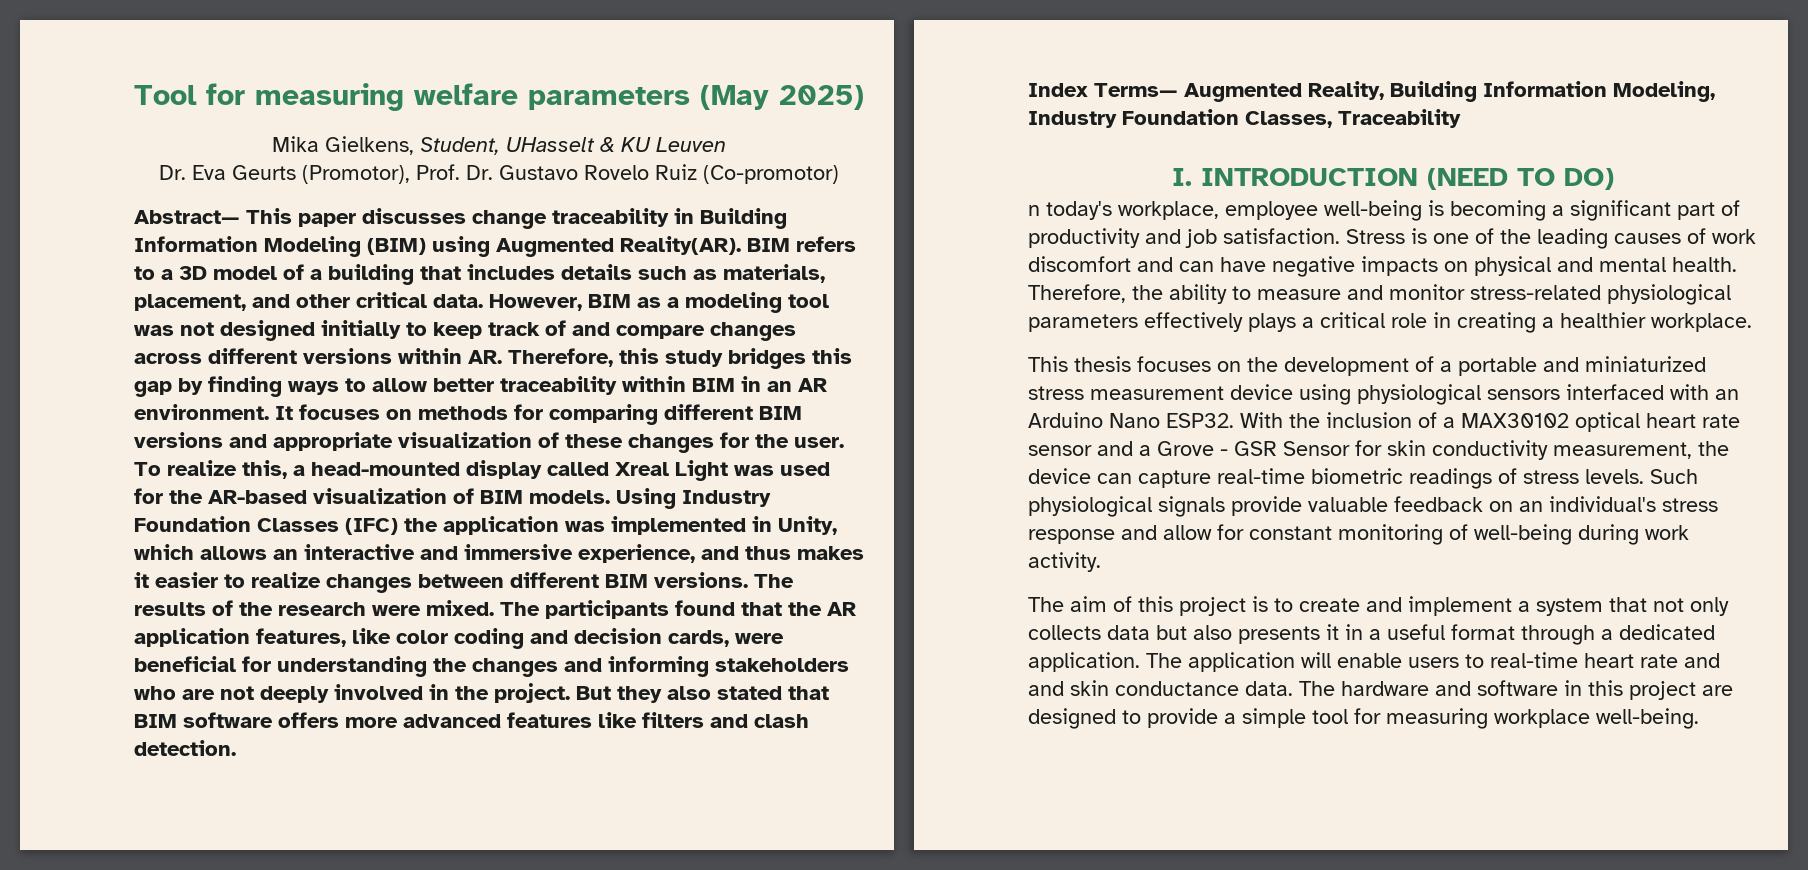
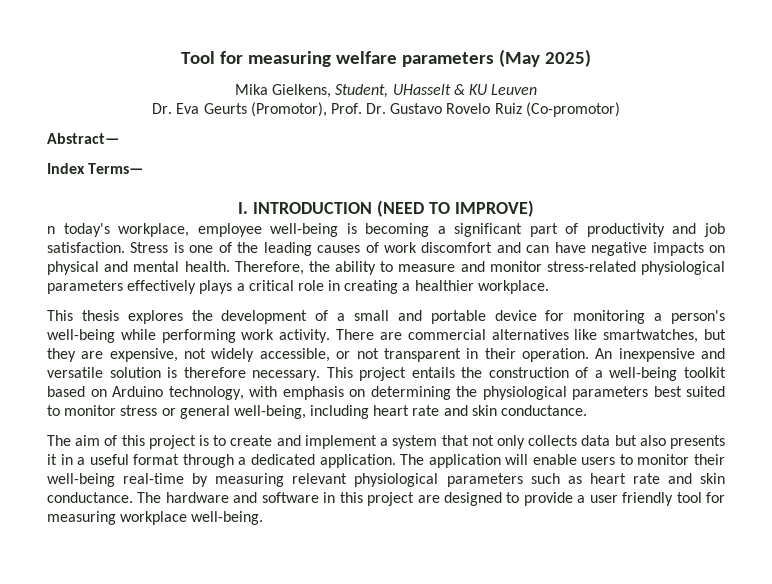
[246,208,787,229] [134,236,856,257] [134,264,825,285] [134,292,829,313] [134,320,796,341] [134,348,852,369] [134,376,828,397] [134,404,802,425] [134,432,844,453] [134,460,830,481] [134,488,771,509] [134,516,837,535] [134,544,864,563] [134,572,794,593] [134,600,857,619] [134,628,784,649] [134,656,849,677] [134,683,829,703] [134,712,809,728] [134,740,236,756] [1028,81,1715,102] [1028,109,1461,128] This paper discusses change traceability in Building Information Modeling (BIM) using Augmented Reality(AR). BIM refers to a 3D model of a building that includes details such as materials, placement, and other critical data. However, BIM as a modeling tool was not designed initially to keep track of and compare changes across different versions within AR. Therefore, this study bridges this gap by finding ways to allow better traceability within BIM in an AR environment. It focuses on methods for comparing different BIM versions and appropriate visualization of these changes for the user. To realize this, a head-mounted display called Xreal Light was used for the AR-based visualization of BIM models. Using Industry Foundation Classes (IFC) the application was implemented in Unity, which allows an interactive and immersive experience, and thus makes it easier to realize changes between different BIM versions. The results of the research were mixed. The participants found that the AR application features, like color coding and decision cards, were beneficial for understanding the changes and informing stakeholders who are not deeply involved in the project. But they also stated that BIM software offers more advanced features like filters and clash detection. // Index Terms— Augmented Reality, Building Information Modeling, Industry Foundation Classes, Traceability -> [47,163,144,174] // Index Terms—
[1564,168,1614,190] DO) -> [454,200,534,217] IMPROVE)
[1137,356,1241,372] focuses on -> [127,310,183,324] explores
[1458,356,1706,376] [1028,384,1739,405] [1028,412,1740,432] [1028,440,1729,460] [1028,468,1698,489] [1028,496,1718,517] [1028,524,1689,545] [1028,552,1101,572] portable and miniaturized stress measurement device using physiological sensors interfaced with an Arduino Nano ESP32. With the inclusion of a MAX30102 optical heart rate sensor and a Grove - GSR Sensor for skin conductivity measurement, the device can capture real-time biometric readings of stress levels. Such physiological signals provide valuable feedback on an individual's stress response and allow for constant monitoring of well-being during work activity. -> [353,310,725,324] [47,329,726,343] [47,348,725,362] [47,367,727,381] [47,386,725,400] [47,405,588,419] small and portable device for monitoring a person's well-being while performing work activity. There are commercial alternatives like smartwatches, but they are expensive, not widely accessible, or not transparent in their operation. An inexpensive and versatile solution is therefore necessary. This project entails the construction of a well-being toolkit based on Arduino technology, with emphasis on determining the physiological parameters best suited to monitor stress or general well-being, including heart rate and skin conductance.
[1490,652,1720,668] [1028,680,1293,696] real-time heart rate and and skin conductance data. -> [637,454,725,465] [47,473,726,487] [47,492,133,503] monitor their well-being real-time by measuring relevant physiological parameters such as heart rate and skin conductance.
[1242,708,1306,728] simple -> [589,492,674,506] user friendly

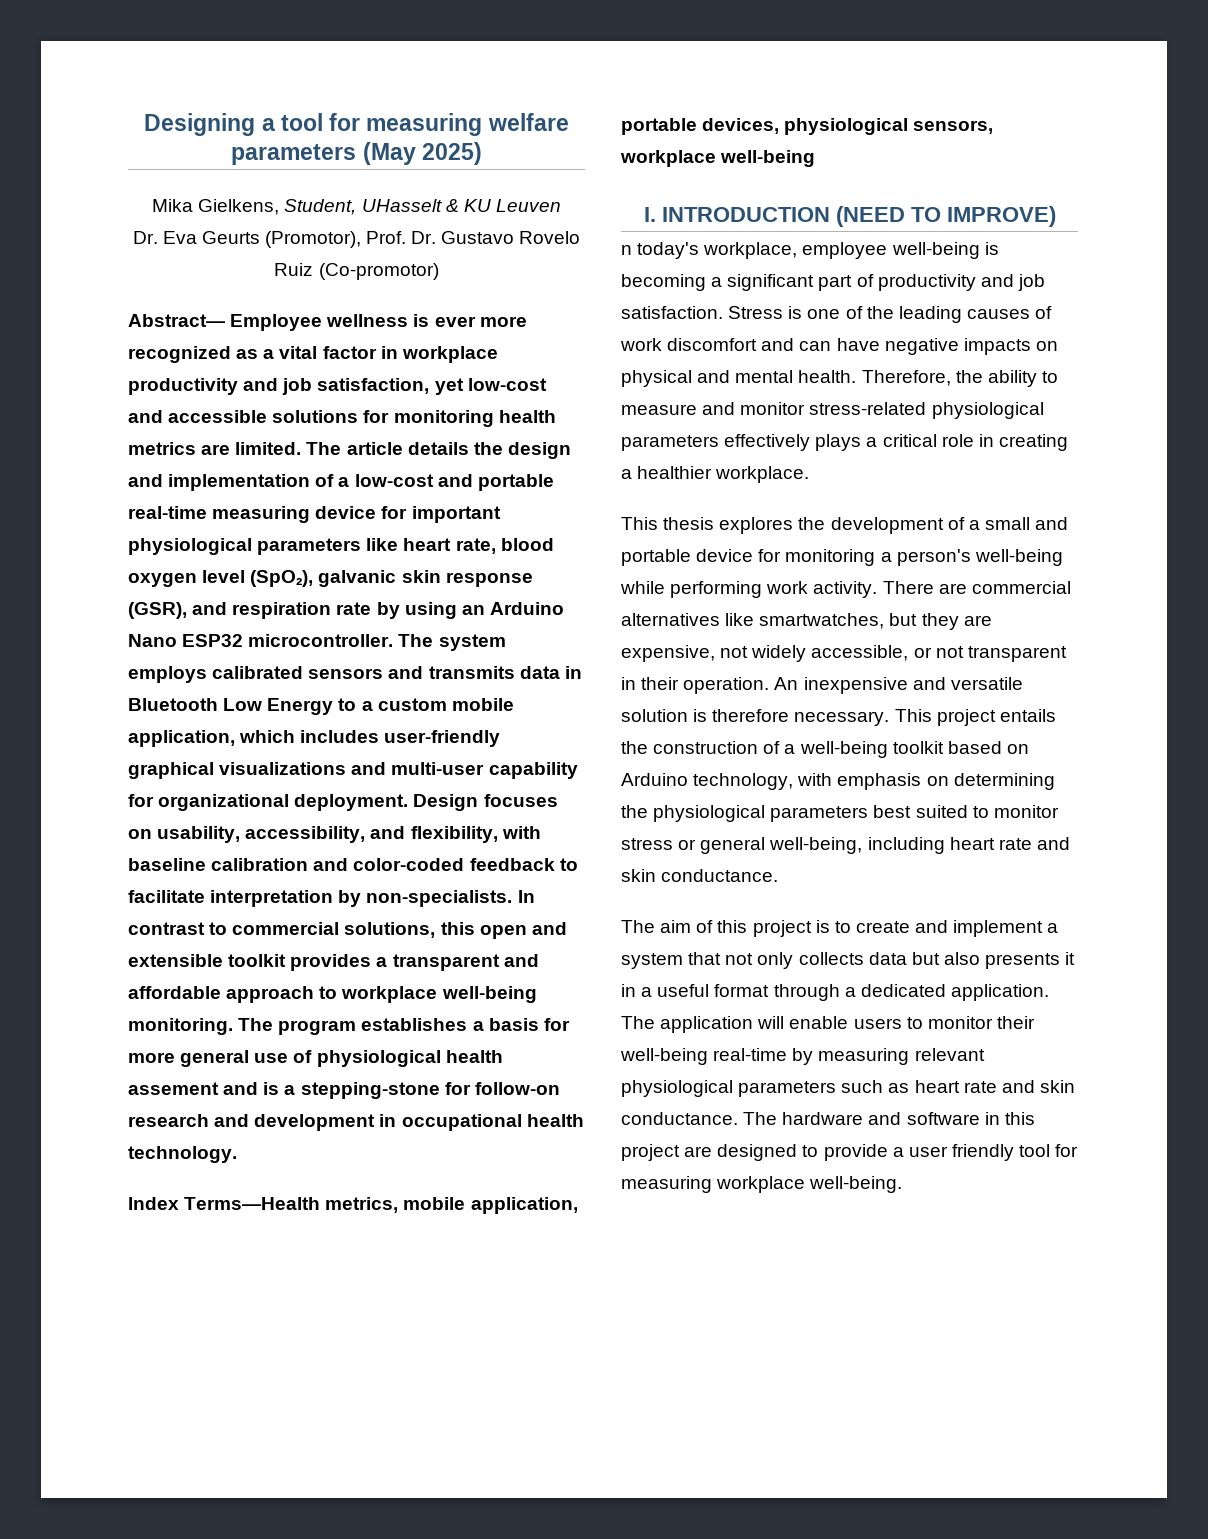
[180,51,215,64] Tool -> [144,113,323,136] Designing a tool
[47,163,144,174] // Index Terms— -> [230,314,527,331] [128,346,498,363] [128,378,547,395] [128,410,556,427] [128,442,571,459] [128,474,554,491] [128,506,501,523] [128,538,554,555] [128,570,533,587] [128,602,564,619] [128,634,506,651] [128,666,582,683] [128,698,514,715] [128,730,501,747] [128,762,578,779] [128,794,558,811] [128,826,541,843] [128,858,578,871] [128,890,535,907] [128,922,567,939] [128,954,539,971] [128,986,537,1003] [128,1018,570,1035] [128,1050,503,1067] [128,1082,560,1099] [128,1114,584,1131] [128,1146,237,1163] [128,1197,578,1214] [621,118,994,135] [620,150,816,167] Employee wellness is ever more recognized as a vital factor in workplace productivity and job satisfaction, yet low-cost and accessible solutions for monitoring health metrics are limited. The article details the design and implementation of a low-cost and portable real-time measuring device for important physiological parameters like heart rate, blood oxygen level (SpO₂), galvanic skin response (GSR), and respiration rate by using an Arduino Nano ESP32 microcontroller. The system employs calibrated sensors and transmits data in Bluetooth Low Energy to a custom mobile application, which includes user-friendly graphical visualizations and multi-user capability for organizational deployment. Design focuses on usability, accessibility, and flexibility, with baseline calibration and color-coded feedback to facilitate interpretation by non-specialists. In contrast to commercial solutions, this open and extensible toolkit provides a transparent and affordable approach to workplace well-being monitoring. The program establishes a basis for more general use of physiological health assement and is a stepping-stone for follow-on research and development in occupational health technology. // Index Terms—Health metrics, mobile application, portable devices, physiological sensors, workplace well-being

